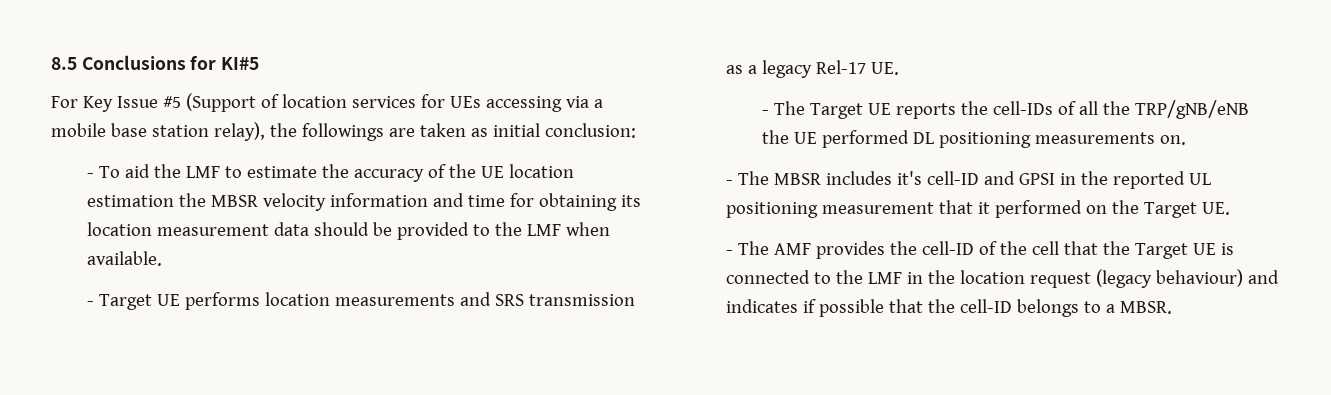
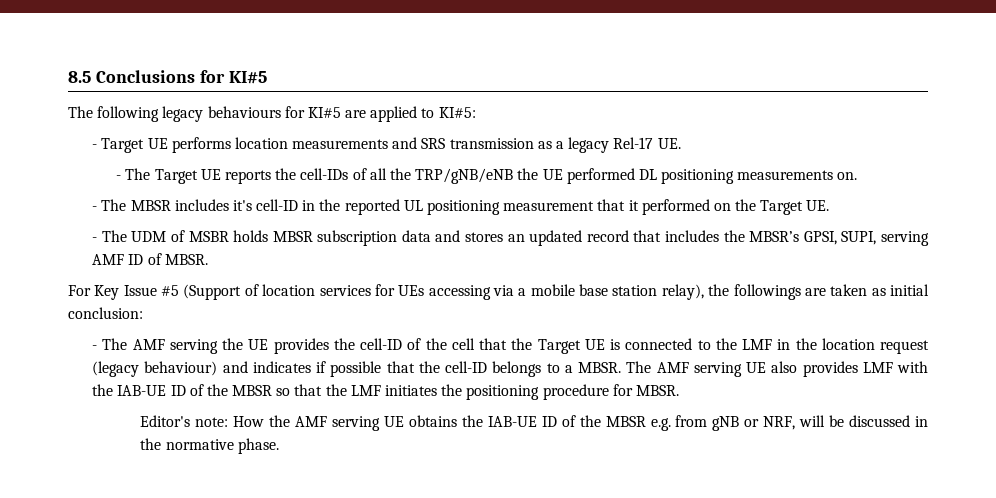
[51,93,603,112] [51,122,636,141] [86,164,574,182] [86,193,641,211] [86,222,610,240] [86,251,162,266] For Key Issue #5 (Support of location services for UEs accessing via a mobile base station relay), the followings are taken as initial conclusion: // - To aid the LMF to estimate the accuracy of the UE location estimation the MBSR velocity information and time for obtaining its location measurement data should be provided to the LMF when available. -> [68,106,476,122] The following legacy behaviours for KI#5 are applied to KI#5:
[983,171,1055,185] and GPSI -> (299, 205) none
[773,243,811,255] AMF -> [131,230,930,246] [92,253,208,265] [68,284,930,300] [68,307,143,319] [92,338,269,354] UDM of MSBR holds MBSR subscription data and stores an updated record that includes the MBSR’s GPSI, SUPI, serving AMF ID of MBSR. // For Key Issue #5 (Support of location services for UEs accessing via a mobile base station relay), the followings are taken as initial conclusion: // - The AMF serving the UE
(1172, 307) none -> [626,361,928,377] [92,384,679,400] [140,415,928,431] [140,438,279,454] The AMF serving UE also provides LMF with the IAB-UE ID of the MBSR so that the LMF initiates the positioning procedure for MBSR. // Editor's note: How the AMF serving UE obtains the IAB-UE ID of the MBSR e.g. from gNB or NRF, will be discussed in the normative phase.

